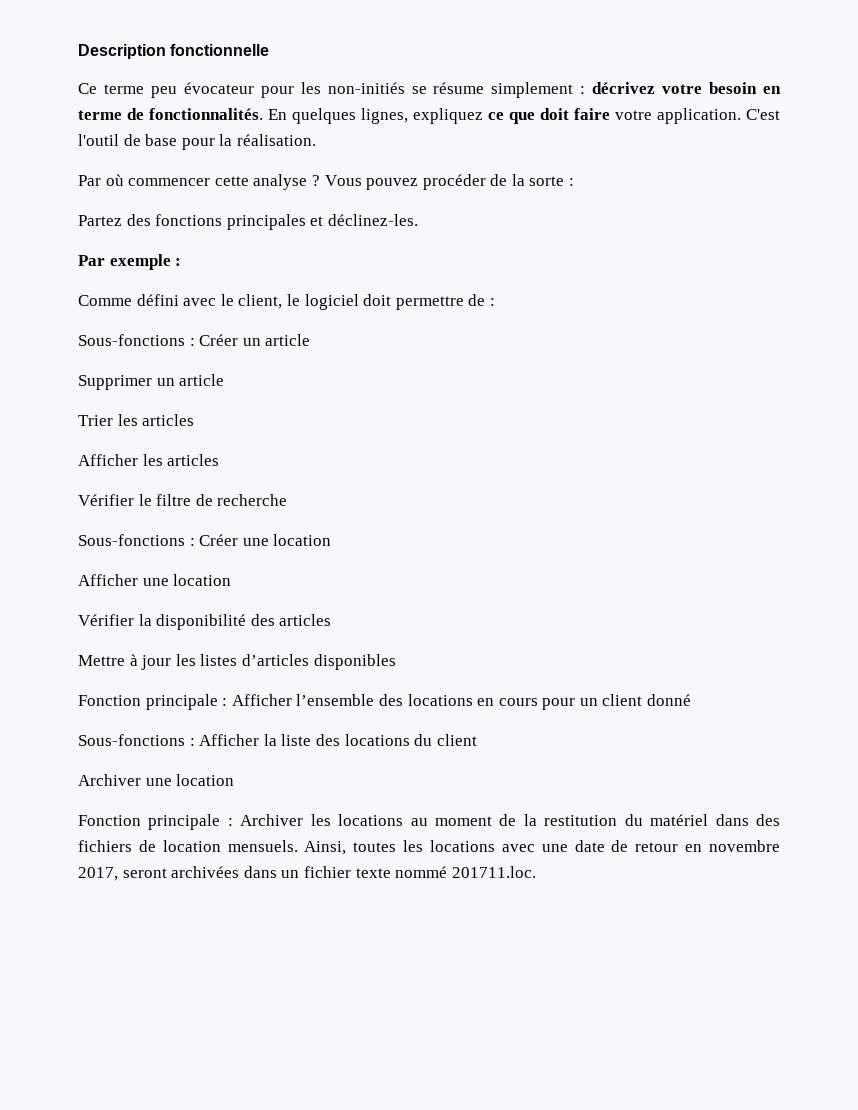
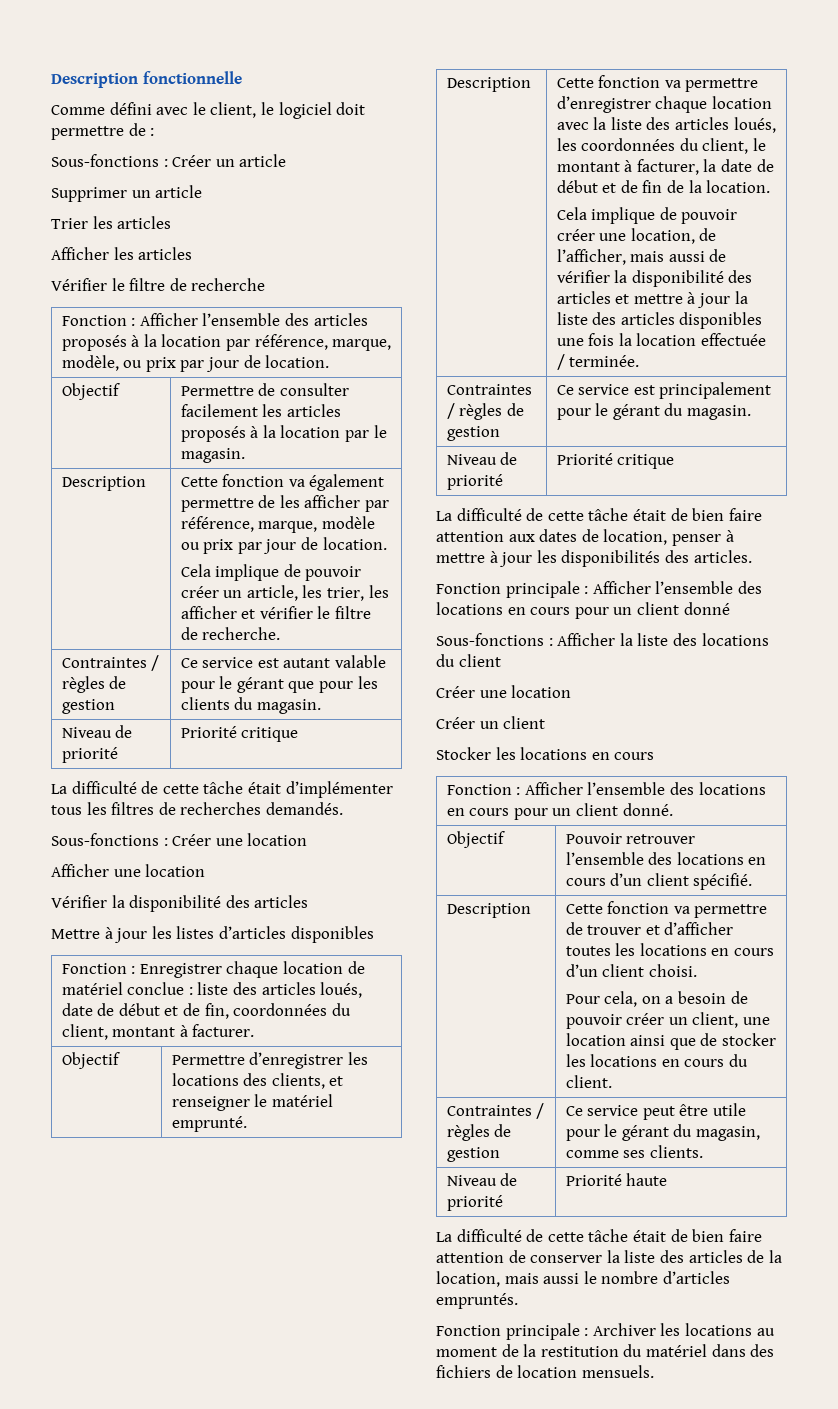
[78,82,782,98] [78,108,780,124] [78,134,316,150] [78,174,575,190] [78,214,418,230] [78,254,182,270] // Ce terme peu évocateur pour les non-initiés se résume simplement : décrivez votre besoin en terme de fonctionnalités. En quelques lignes, expliquez ce que doit faire votre application. C'est l'outil de base pour la réalisation. // Par où commencer cette analyse ? Vous pouvez procéder de la sorte : // Partez des fonctions principales et déclinez-les. // Par exemple : -> (242, 77) none
(288, 500) none -> [61,313,368,326] [61,334,392,351] [61,355,330,372] [61,383,120,400] [180,383,349,396] [180,404,341,417] [180,425,387,442] [180,448,245,463] [61,476,146,491] [180,474,385,491] [180,495,390,512] [180,516,375,533] [180,537,387,554] [180,564,362,581] [180,585,389,601] [180,606,372,619] [180,627,281,640] [61,655,160,671] [61,676,127,693] [61,699,115,714] [180,655,387,668] [180,676,378,693] [180,697,321,714] [61,725,133,738] [61,747,118,763] [180,726,299,742] [51,781,393,798] [51,802,343,815] // Fonction : Afficher l’ensemble des articles proposés à la location par référence, marque, modèle, ou prix par jour de location. // Objectif | Permettre de consulter facilement les articles proposés à la location par le magasin. // Description | Cette fonction va également permettre de les afficher par référence, marque, modèle ou prix par jour de location. // Cela implique de pouvoir créer un article, les trier, les afficher et vérifier le filtre de recherche. // Contraintes / règles de gestion | Ce service est autant valable pour le gérant que pour les clients du magasin. // Niveau de priorité | Priorité critique // La difficulté de cette tâche était d’implémenter tous les filtres de recherches demandés.
(396, 662) none -> [61,961,365,978] [61,982,363,998] [61,1003,351,1019] [61,1024,255,1040] [61,1052,120,1069] [171,1052,368,1069] [171,1073,344,1089] [171,1094,333,1111] [171,1116,247,1132] [446,77,531,92] [556,75,759,92] [556,96,772,113] [556,117,776,133] [556,138,767,154] [556,159,774,175] [556,180,771,193] [556,207,738,224] [556,228,717,244] [556,249,727,265] [556,270,753,287] [556,291,748,308] [556,312,763,329] [556,333,767,346] [556,354,640,370] [446,384,532,395] [446,403,524,420] [446,426,500,441] [556,382,772,399] [556,403,752,420] [446,452,518,465] [446,474,503,490] [556,453,675,469] [436,508,762,521] [436,529,734,546] [436,550,752,567] // Fonction : Enregistrer chaque location de matériel conclue : liste des articles loués, date de début et de fin, coordonnées du client, montant à facturer. // Objectif | Permettre d’enregistrer les locations des clients, et renseigner le matériel emprunté. // Description | Cette fonction va permettre d’enregistrer chaque location avec la liste des articles loués, les coordonnées du client, le montant à facturer, la date de début et de fin de la location. // Cela implique de pouvoir créer une location, de l’afficher, mais aussi de vérifier la disponibilité des articles et mettre à jour la liste des articles disponibles une fois la location effectuée / terminée. // Contraintes / règles de gestion | Ce service est principalement pour le gérant du magasin. // Niveau de priorité | Priorité critique // La difficulté de cette tâche était de bien faire attention aux dates de location, penser à mettre à jour les disponibilités des articles.
[78,774,235,786] Archiver une location -> [436,685,572,698] [436,716,546,729] [436,747,655,760] [446,782,766,795] [446,803,673,820] [446,831,505,848] [565,833,696,844] [565,852,767,865] [565,873,753,890] [446,903,531,918] [565,901,768,918] [565,922,734,935] [565,943,775,956] [565,964,697,977] [565,991,748,1007] [565,1012,771,1029] [565,1033,777,1050] [565,1054,749,1067] [565,1075,612,1088] [446,1103,545,1119] [446,1124,512,1141] [446,1147,500,1162] [565,1103,747,1120] [565,1124,761,1141] [565,1145,703,1158] [446,1173,518,1186] [446,1195,503,1211] [565,1173,668,1186] [436,1229,762,1242] [436,1250,782,1263] [436,1271,730,1287] [436,1293,518,1309] Créer une location // Créer un client // Stocker les locations en cours // Fonction : Afficher l’ensemble des locations en cours pour un client donné. // Objectif | Pouvoir retrouver l’ensemble des locations en cours d’un client spécifié. // Description | Cette fonction va permettre de trouver et d’afficher toutes les locations en cours d’un client choisi. // Pour cela, on a besoin de pouvoir créer un client, une location ainsi que de stocker les locations en cours du client. // Contraintes / règles de gestion | Ce service peut être utile pour le gérant du magasin, comme ses clients. // Niveau de priorité | Priorité haute // La difficulté de cette tâche était de bien faire attention de conserver la liste des articles de la location, mais aussi le nombre d’articles empruntés.
[304,840,780,855] [78,866,536,881] Ainsi, toutes les locations avec une date de retour en novembre 2017, seront archivées dans un fichier texte nommé 201711.loc. -> (654, 1371) none

